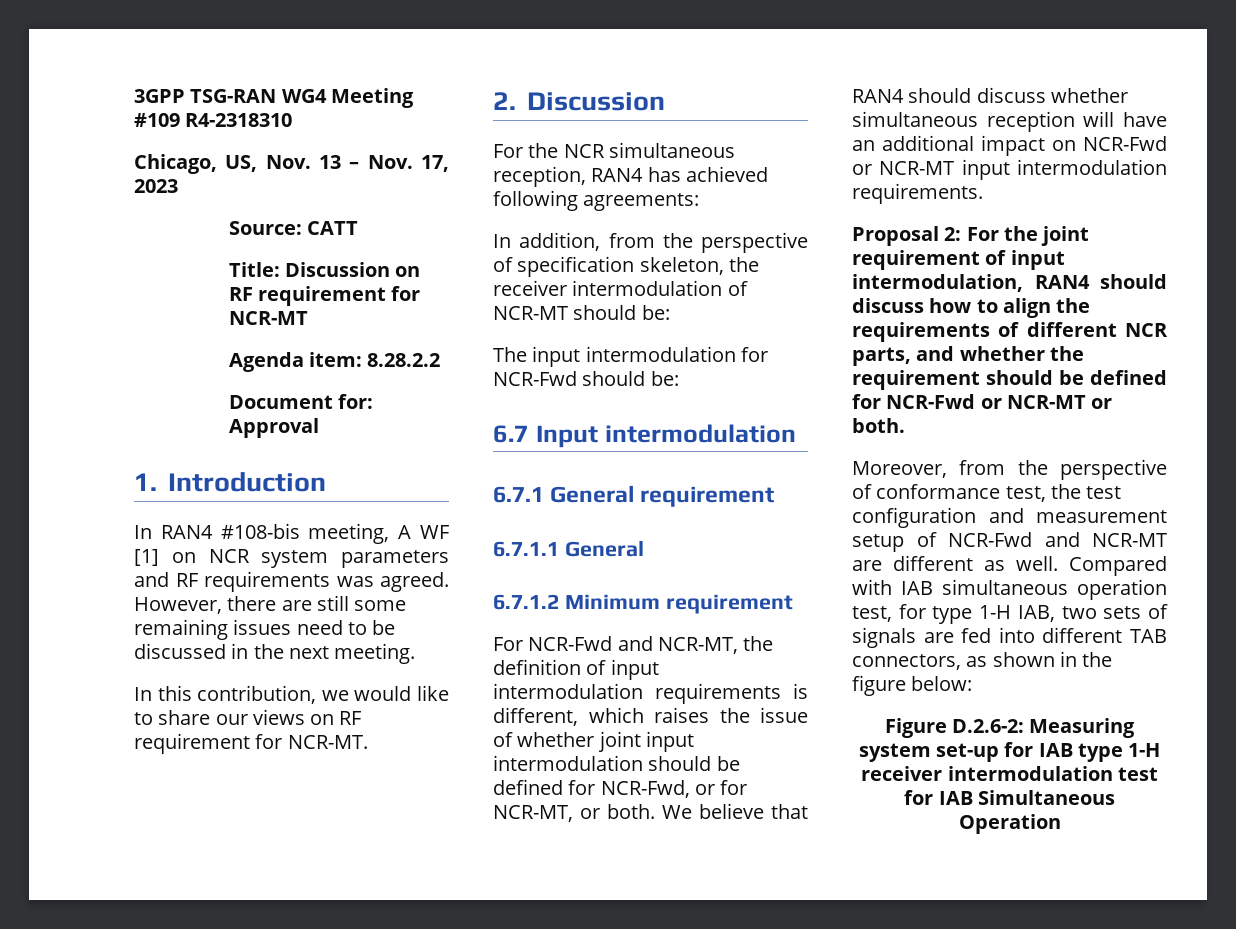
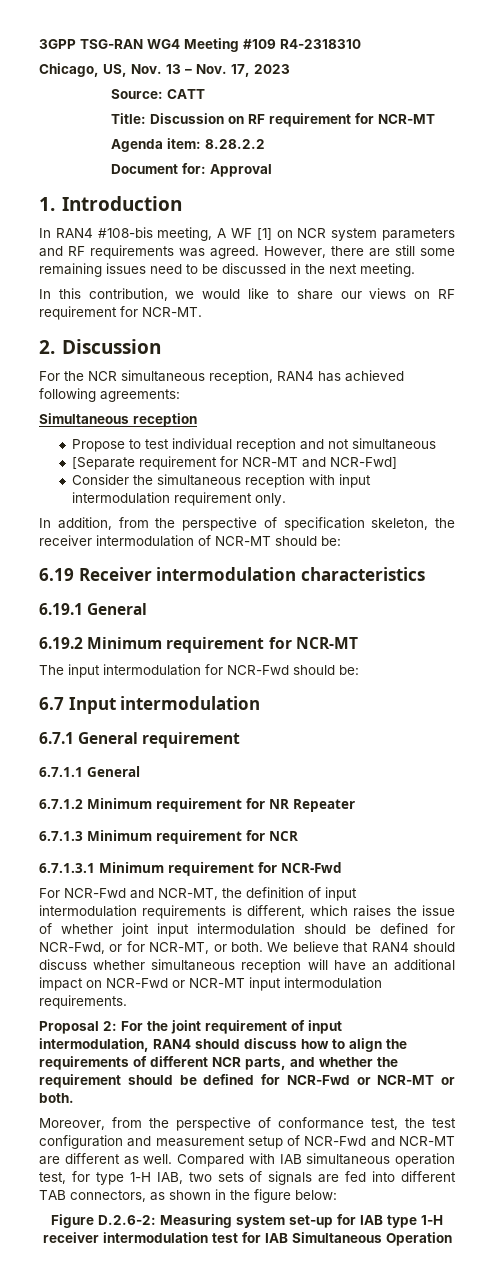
(700, 202) none -> [39,413,197,427] [71,438,436,452] [71,456,397,470] [71,474,371,488] [71,492,286,506] // Simultaneous reception // Propose to test individual reception and not simultaneous // [Separate requirement for NCR-MT and NCR-Fwd] // Consider the simultaneous reception with input intermodulation requirement only.
(670, 312) none -> [39,567,425,581] [39,603,148,615] [39,637,358,653] // 6.19 Receiver intermodulation characteristics // 6.19.1 General // 6.19.2 Minimum requirement for NCR-MT
(793, 604) none -> [246,798,355,812] [39,830,298,844] [39,862,342,876] for NR Repeater // 6.7.1.3 Minimum requirement for NCR // 6.7.1.3.1 Minimum requirement for NCR-Fwd

